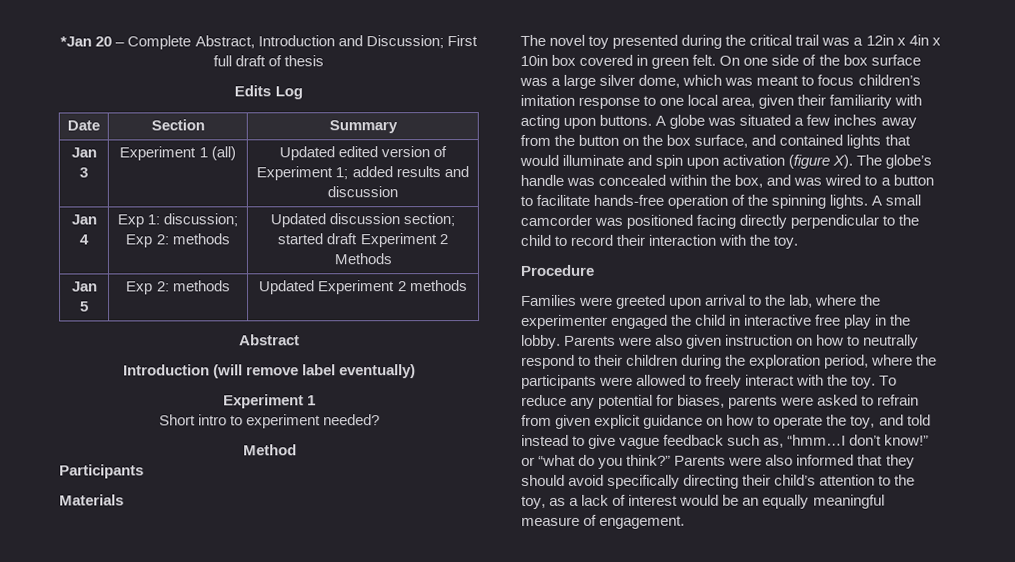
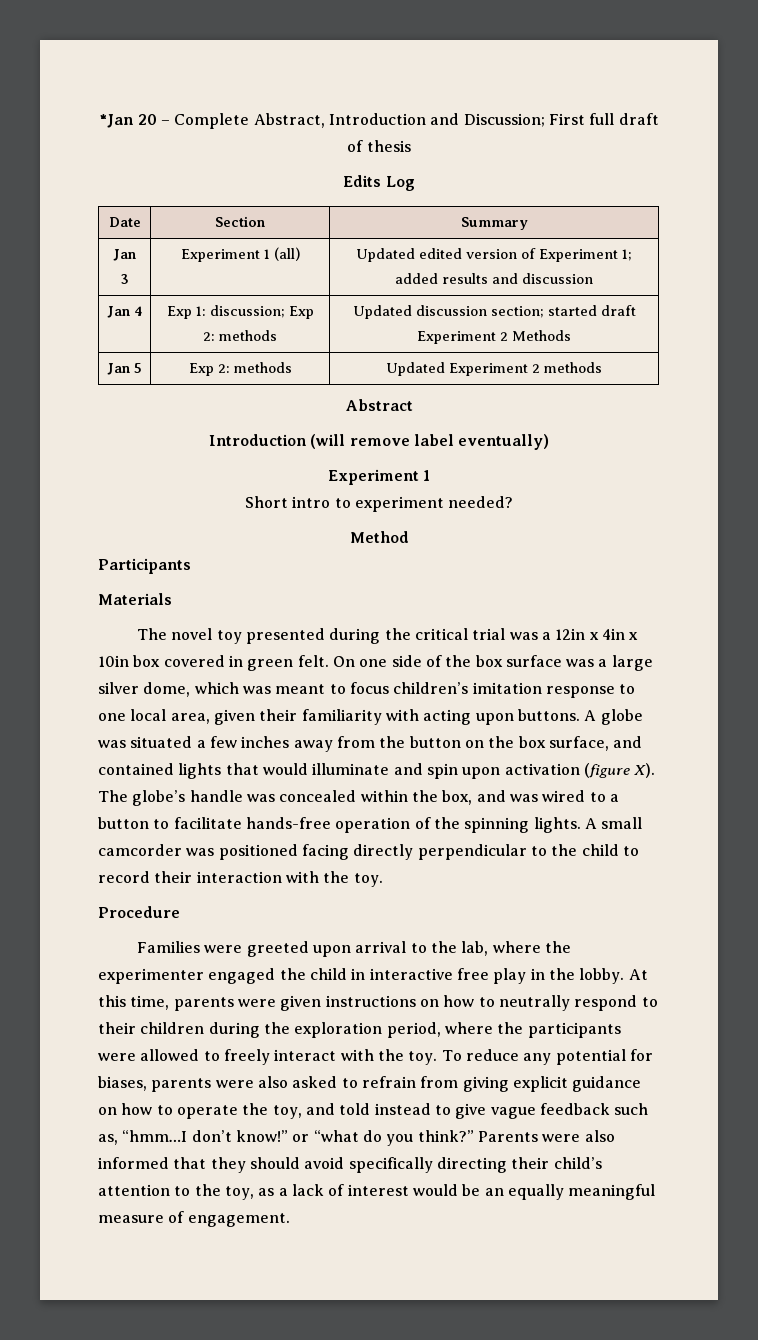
[795,34,820,46] trail -> [472,628,506,640] trial
[564,334,794,349] Parents were also given instruction -> [628,969,648,980] [98,995,416,1011] At this time, parents were given instructions
(815, 401) none -> [257,1076,288,1088] also
[555,414,592,429] given -> [462,1076,509,1092] giving

